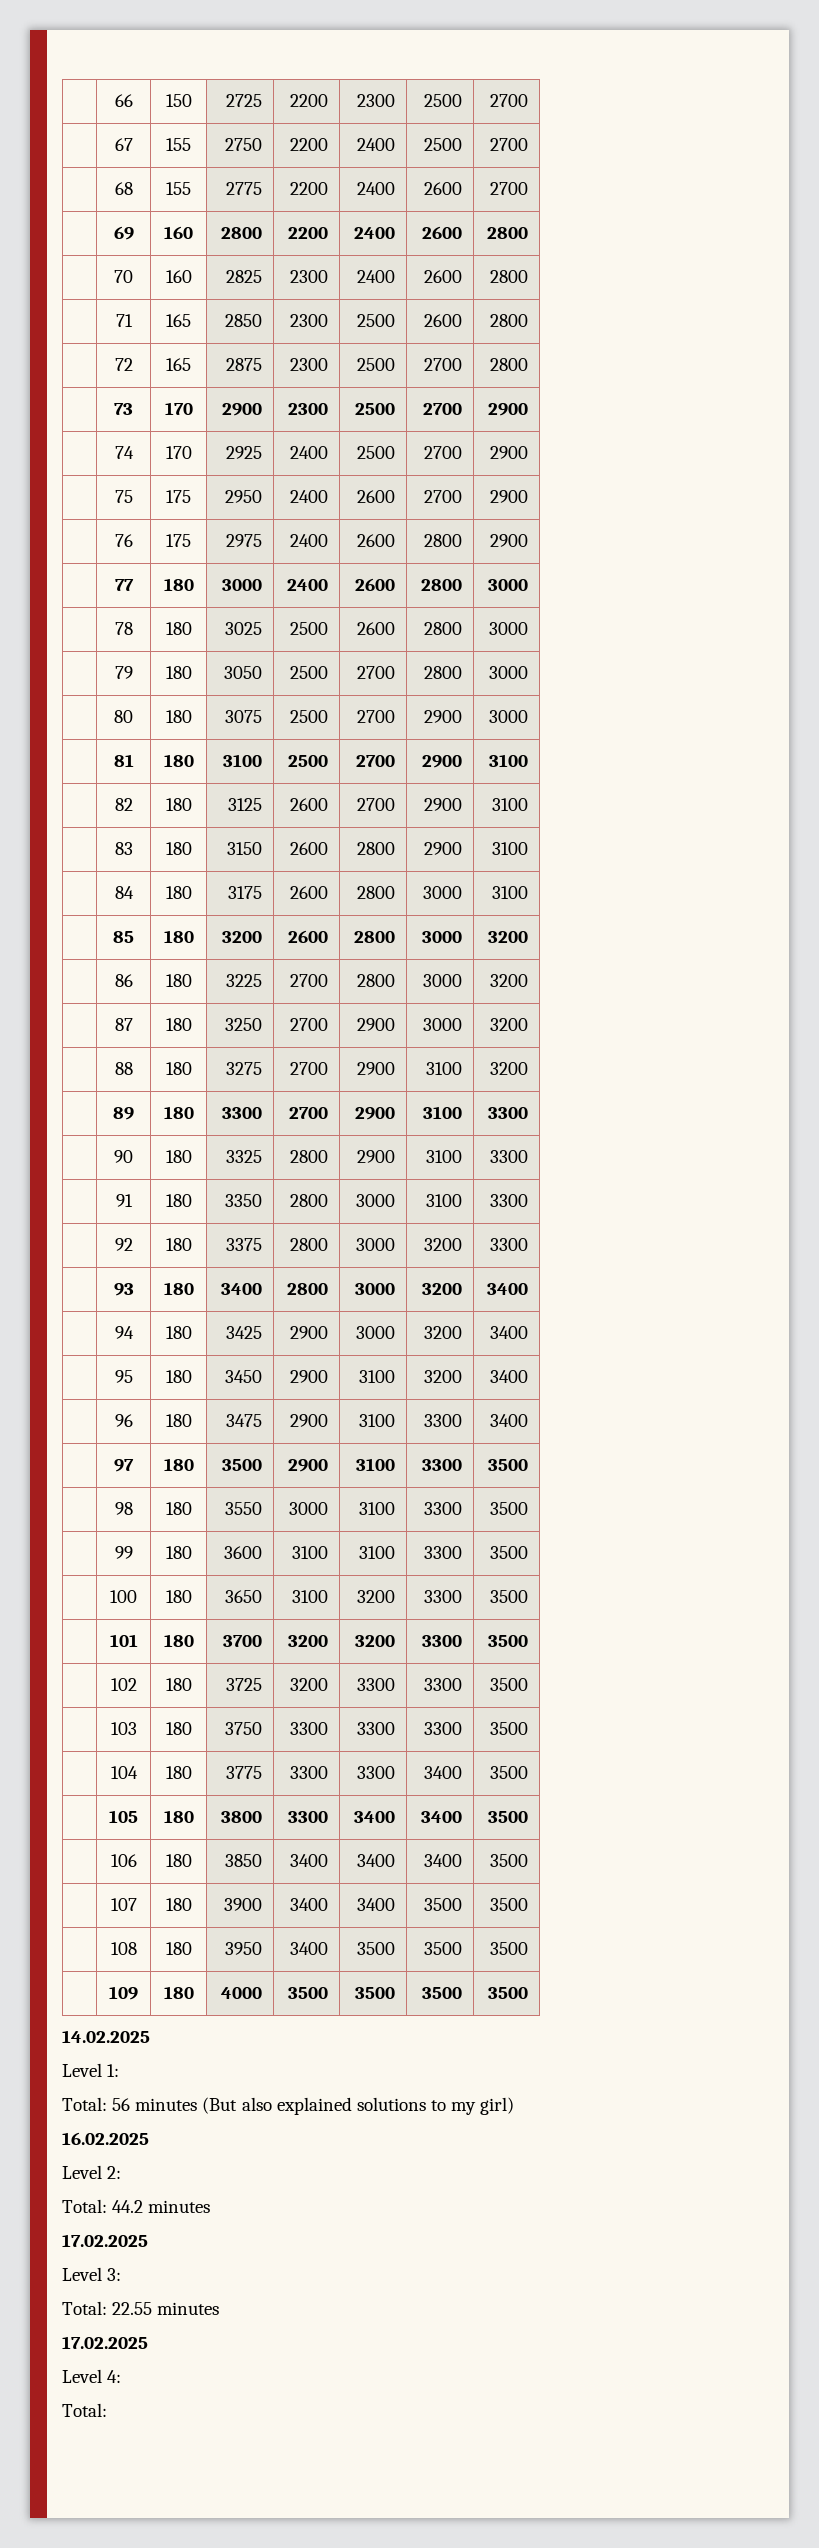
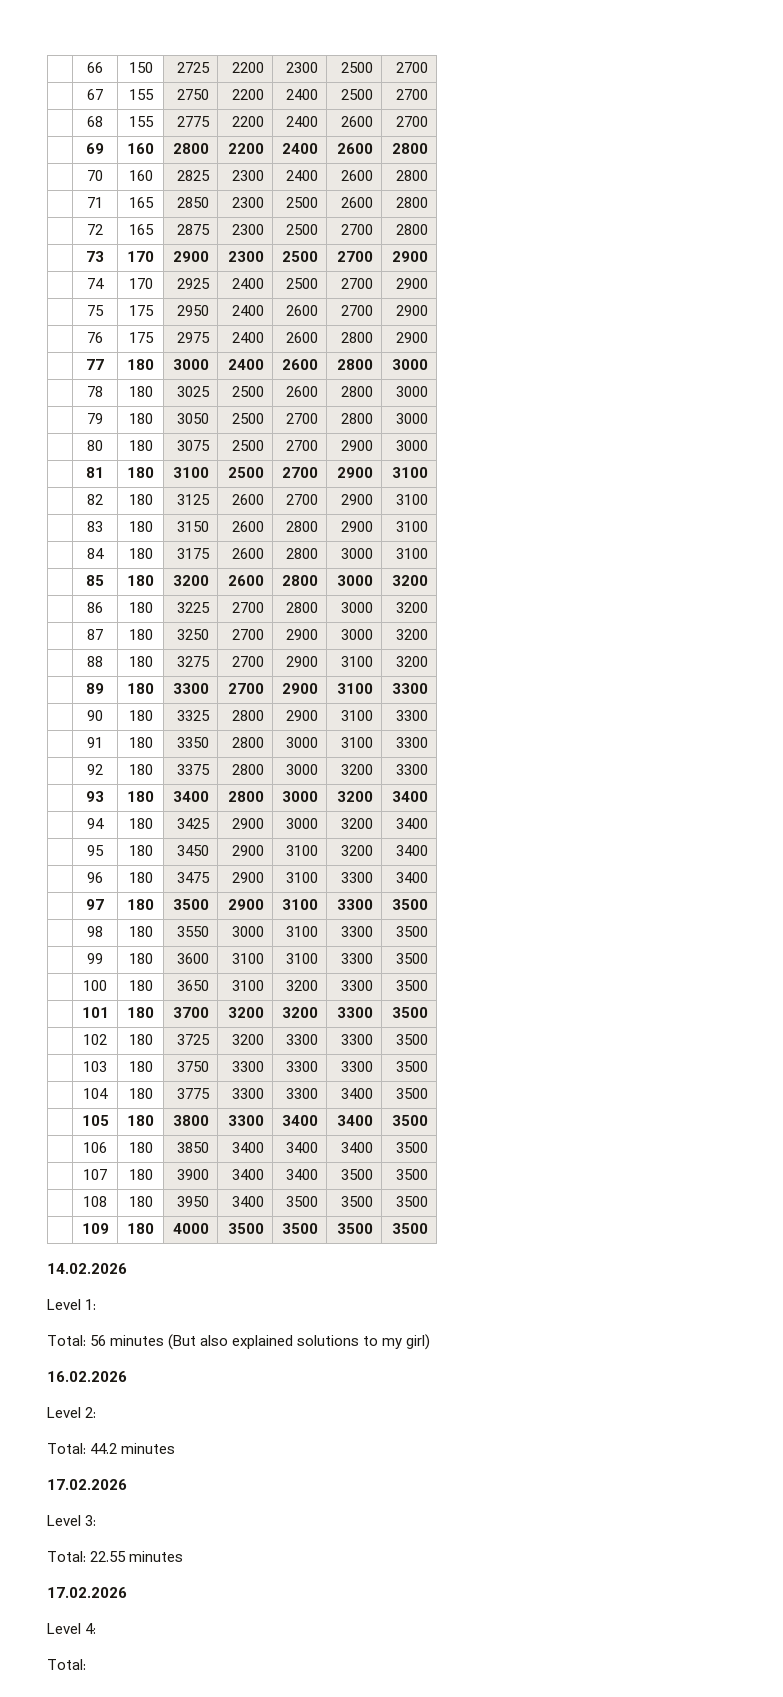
[62,2030,150,2043] 14.02.2025 -> [47,1263,127,1274] 14.02.2026
[62,2132,149,2145] 16.02.2025 -> [47,1371,127,1382] 16.02.2026
[62,2234,148,2247] 17.02.2025 -> [47,1479,127,1490] 17.02.2026
[62,2336,148,2349] 17.02.2025 -> [47,1587,127,1598] 17.02.2026

